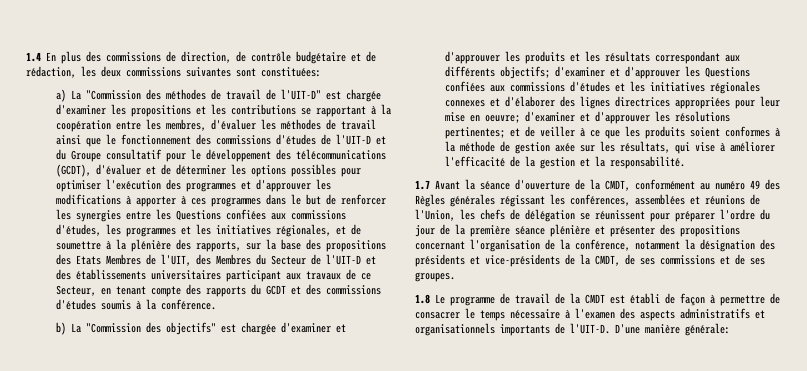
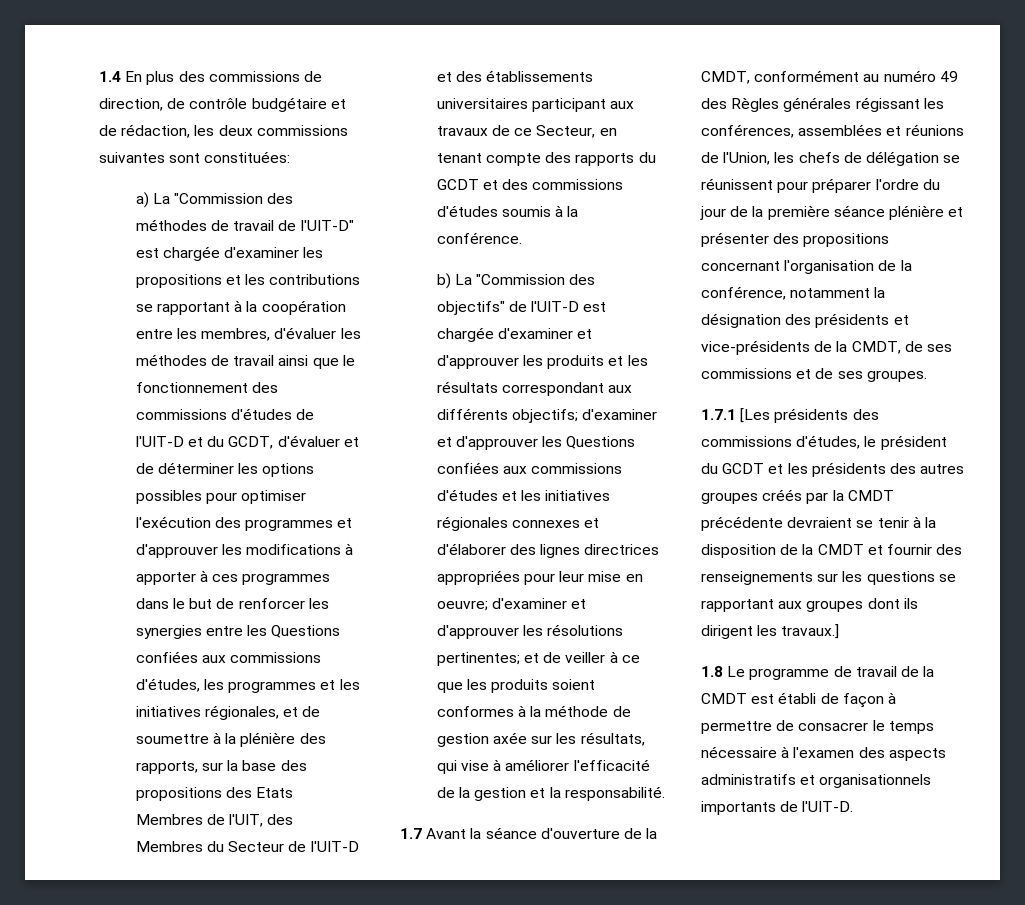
[70,149,386,162] [55,164,91,177] Groupe consultatif pour le développement des télécommunications (GCDT), -> [228,436,274,449] GCDT,
(216, 328) none -> [509,301,580,312] de l'UIT-D
(455, 277) none -> [701,408,879,423] [701,435,947,450] [701,462,965,477] [701,489,894,504] [701,516,936,531] [701,544,963,558] [701,571,956,585] [701,598,918,612] [701,624,840,639] // 1.7.1 [Les présidents des commissions d'études, le président du GCDT et les présidents des autres groupes créés par la CMDT précédente devraient se tenir à la disposition de la CMDT et fournir des renseignements sur les questions se rapportant aux groupes dont ils dirigent les travaux.]
[615,323,730,336] D'une manière générale: -> (854, 806) none

